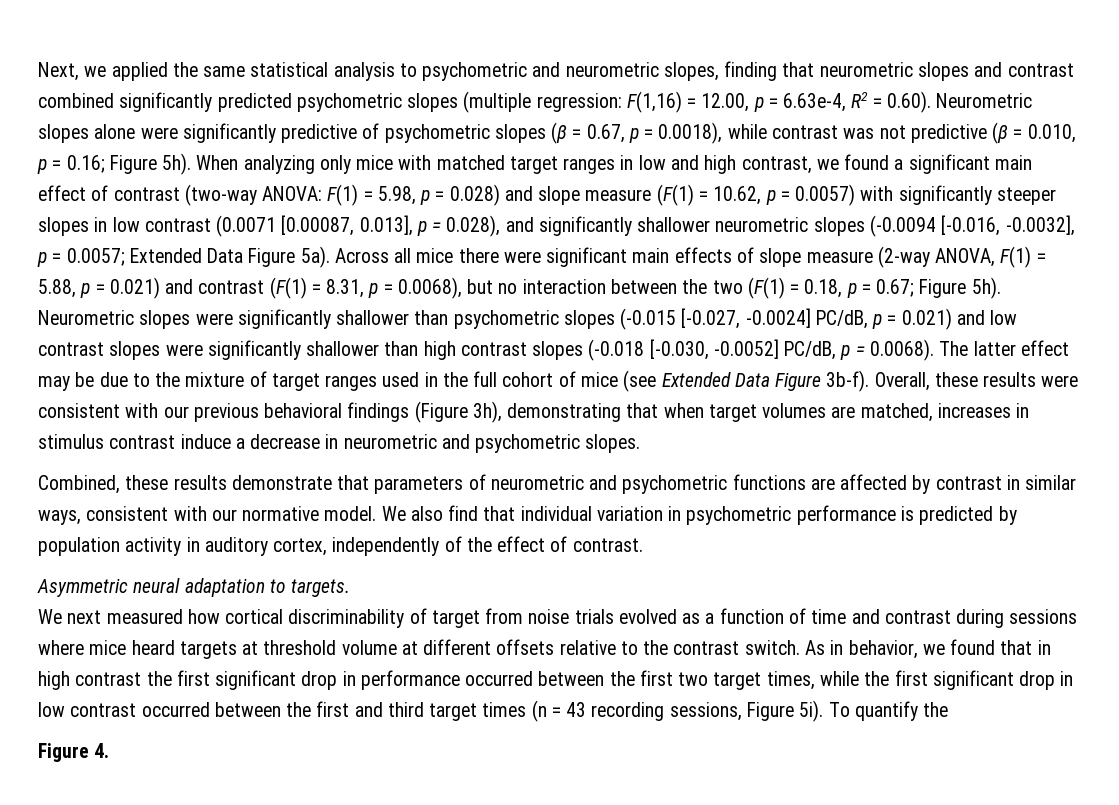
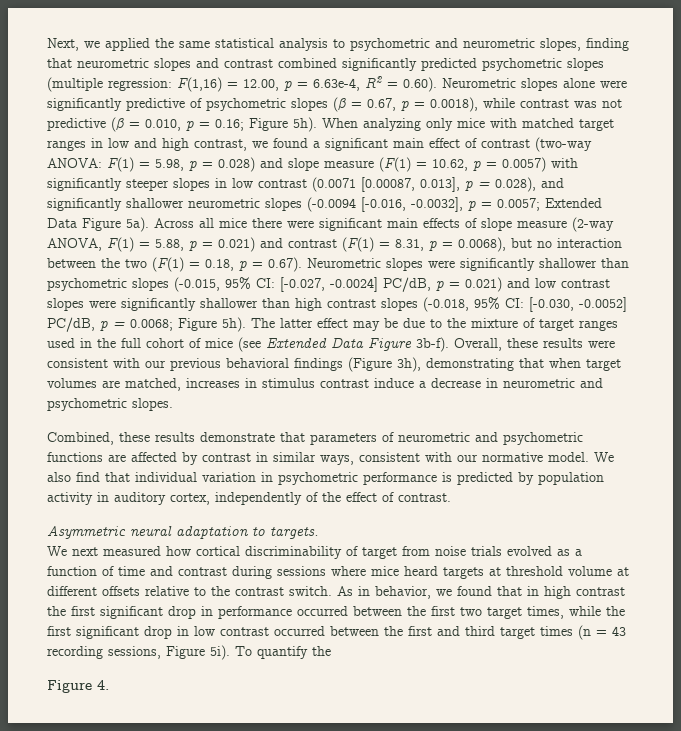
[876,277,1001,299] 0.67; Figure 5h). -> [268,257,302,272] 0.67).
[620,308,677,330] (-0.015 -> [174,277,275,292] (-0.015, 95% CI:
[588,339,645,361] (-0.018 -> [423,297,524,312] (-0.018, 95% CI:
[869,339,934,361] 0.0068). -> [130,317,246,332] 0.0068; Figure 5h).

